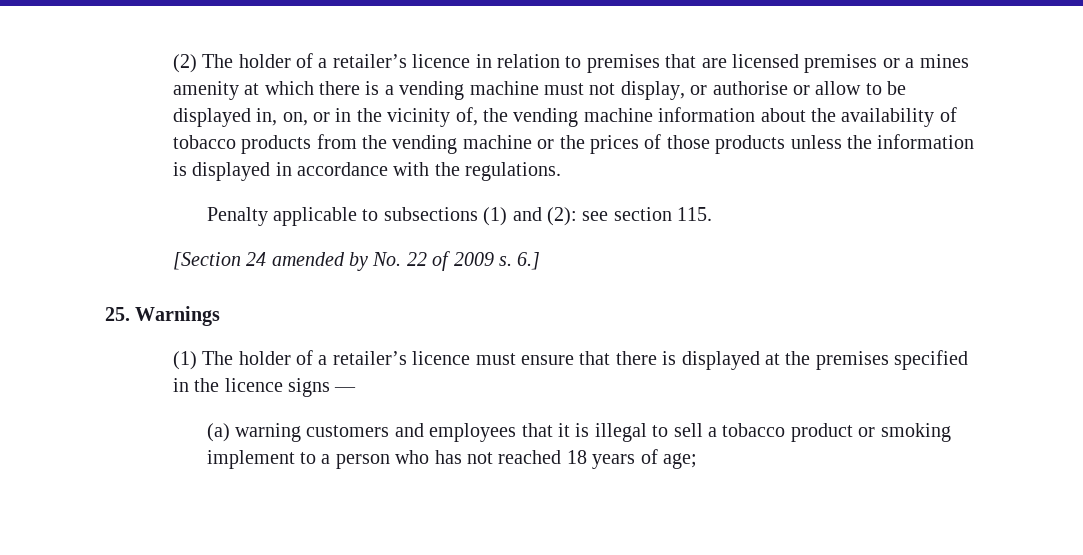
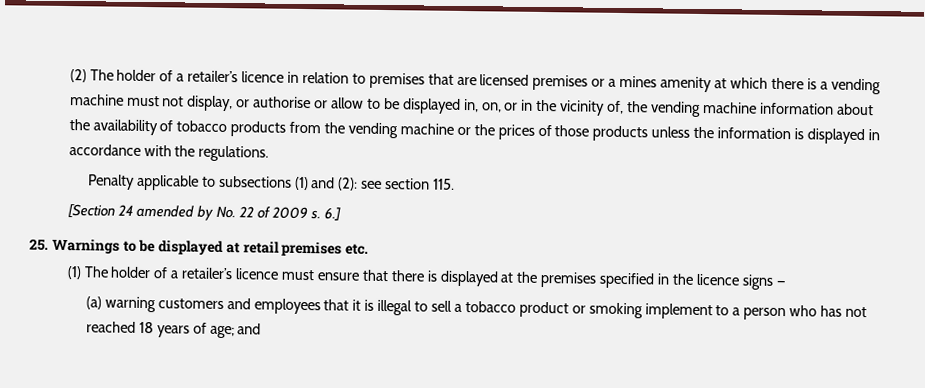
(221, 316) none -> [122,239,370,257] to be displayed at retail premises etc.
(698, 461) none -> [237,323,262,335] and

